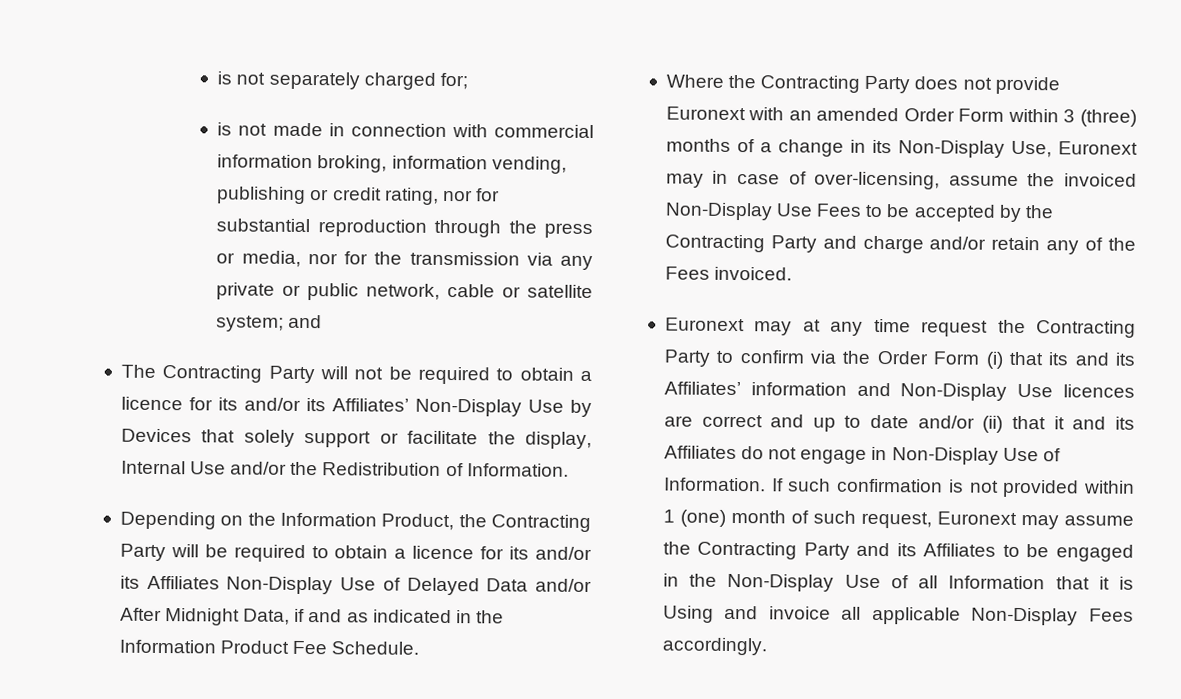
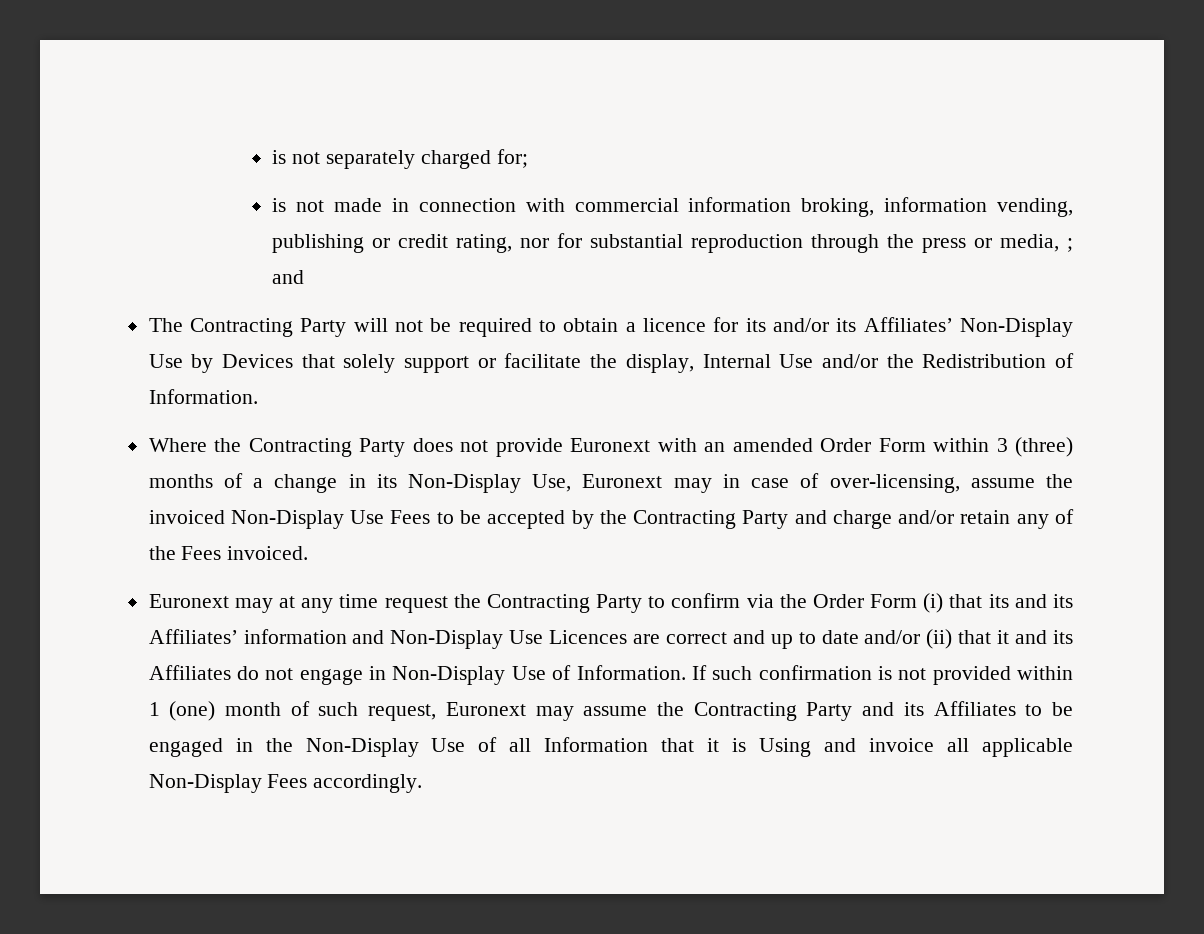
[307,251,594,271] [216,282,593,301] [216,315,285,332] nor for the transmission via any private or public network, cable or satellite system; -> [1067,238,1074,252] ;
[119,511,592,533] [119,543,593,563] [119,575,593,596] [119,607,504,626] [118,639,420,655] // Depending on the Information Product, the Contracting Party will be required to obtain a licence for its and/or its Affiliates Non-Display Use of Delayed Data and/or After Midnight Data, if and as indicated in the Information Product Fee Schedule. -> (258, 396) none
[1063,384,1135,398] licences -> [549,630,628,644] Licences

